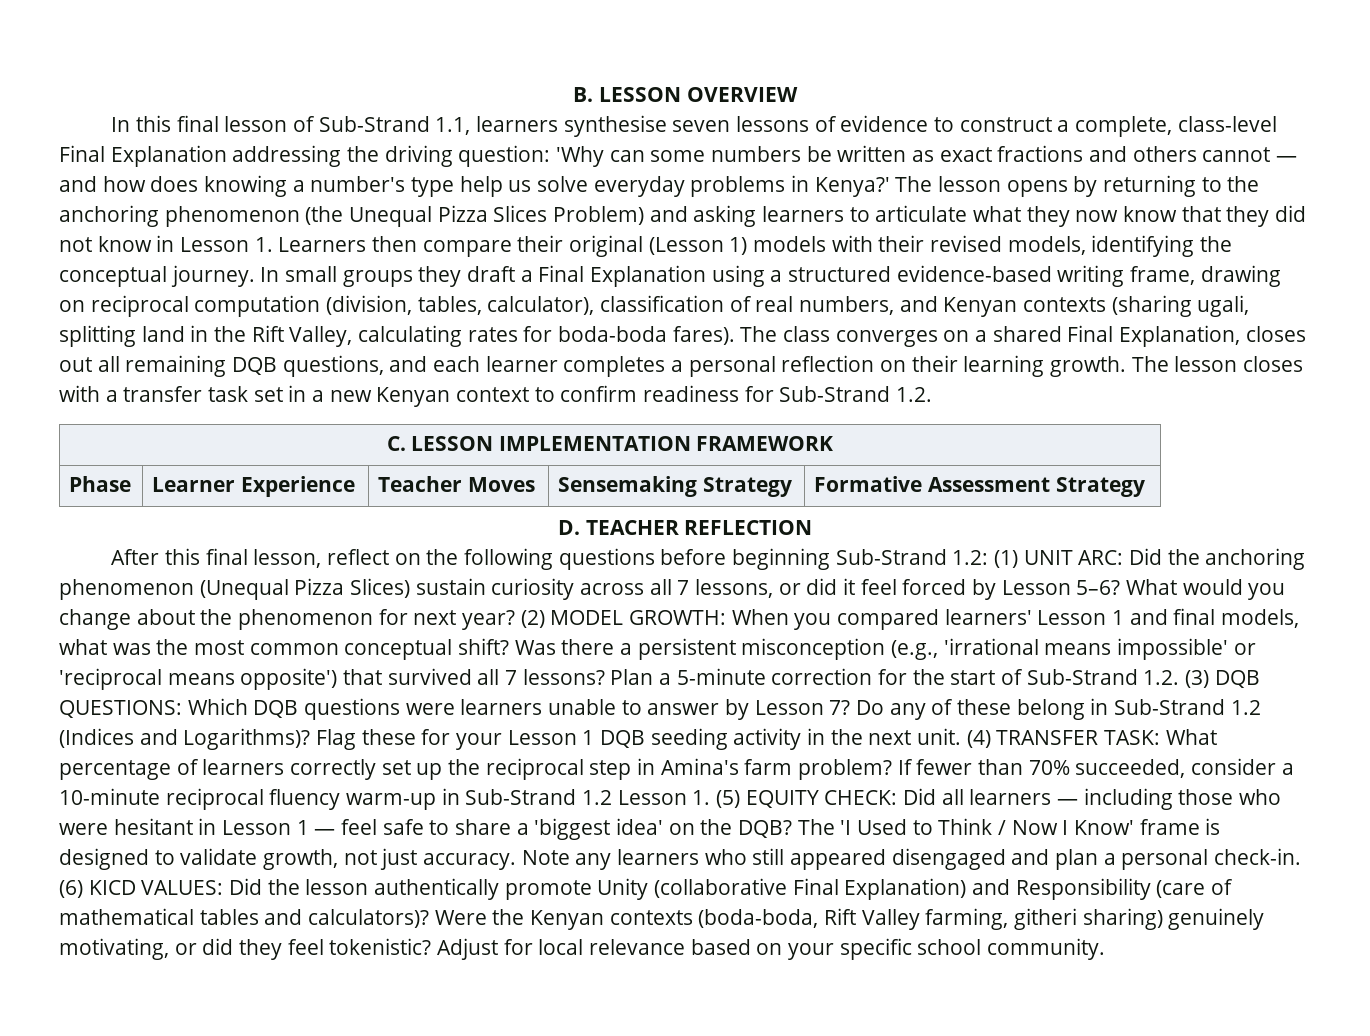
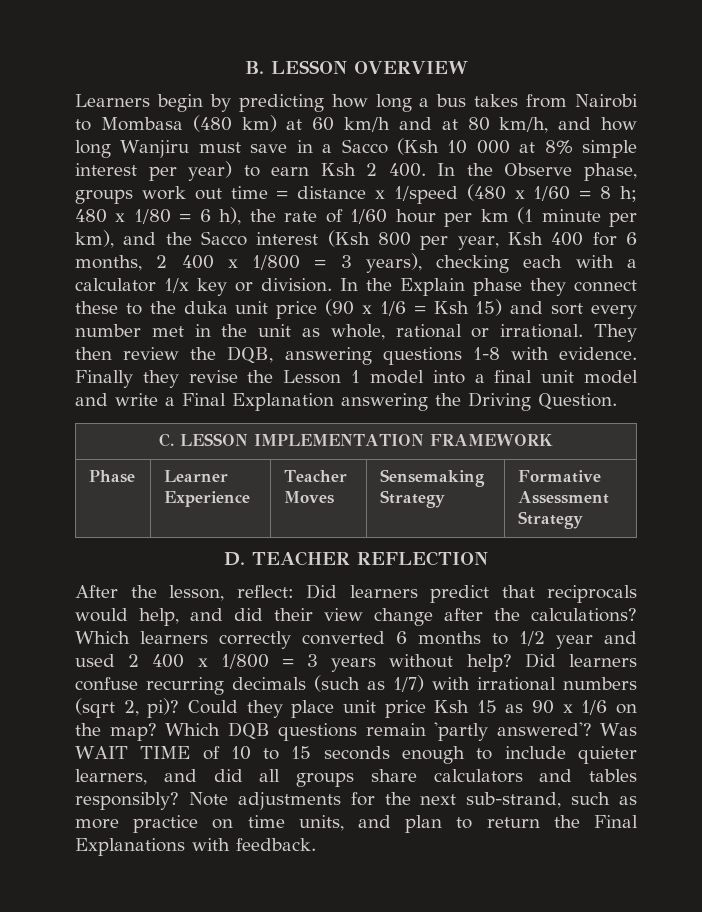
[111,115,1277,137] [59,145,1298,167] [59,175,1260,197] [59,205,1307,227] [59,235,1233,257] [59,265,1281,287] [59,295,1250,317] [59,325,1306,347] [59,355,1304,377] [59,385,933,407] In this final lesson of Sub-Strand 1.1, learners synthesise seven lessons of evidence to construct a complete, class-level Final Explanation addressing the driving question: 'Why can some numbers be written as exact fractions and others cannot — and how does knowing a number's type help us solve everyday problems in Kenya?' The lesson opens by returning to the anchoring phenomenon (the Unequal Pizza Slices Problem) and asking learners to articulate what they now know that they did not know in Lesson 1. Learners then compare their original (Lesson 1) models with their revised models, identifying the conceptual journey. In small groups they draft a Final Explanation using a structured evidence-based writing frame, drawing on reciprocal computation (division, tables, calculator), classification of real numbers, and Kenyan contexts (sharing ugali, splitting land in the Rift Valley, calculating rates for boda-boda fares). The class converges on a shared Final Explanation, closes out all remaining DQB questions, and each learner completes a personal reflection on their learning growth. The lesson closes with a transfer task set in a new Kenyan context to confirm readiness for Sub-Strand 1.2. -> [75,94,638,112] [75,115,637,133] [75,138,637,158] [75,161,638,181] [75,184,637,204] [75,207,637,227] [75,230,637,250] [75,253,637,273] [75,278,637,296] [75,299,637,319] [75,324,638,342] [75,346,637,365] [75,370,638,388] [75,392,617,411] Learners begin by predicting how long a bus takes from Nairobi to Mombasa (480 km) at 60 km/h and at 80 km/h, and how long Wanjiru must save in a Sacco (Ksh 10 000 at 8% simple interest per year) to earn Ksh 2 400. In the Observe phase, groups work out time = distance x 1/speed (480 x 1/60 = 8 h; 480 x 1/80 = 6 h), the rate of 1/60 hour per km (1 minute per km), and the Sacco interest (Ksh 800 per year, Ksh 400 for 6 months, 2 400 x 1/800 = 3 years), checking each with a calculator 1/x key or division. In the Explain phase they connect these to the duka unit price (90 x 1/6 = Ksh 15) and sort every number met in the unit as whole, rational or irrational. They then review the DQB, answering questions 1-8 with evidence. Finally they revise the Lesson 1 model into a final unit model and write a Final Explanation answering the Driving Question.
[165,548,1306,570] [59,578,1286,600] [59,608,1300,630] [59,638,1256,660] [59,668,1260,690] [59,698,1261,720] [59,728,1217,750] [59,758,1294,780] [59,788,1282,810] [59,818,1221,840] [59,848,1302,870] [59,878,1234,900] [59,908,1265,930] [59,938,1106,960] this final lesson, reflect on the following questions before beginning Sub-Strand 1.2: (1) UNIT ARC: Did the anchoring phenomenon (Unequal Pizza Slices) sustain curiosity across all 7 lessons, or did it feel forced by Lesson 5–6? What would you change about the phenomenon for next year? (2) MODEL GROWTH: When you compared learners' Lesson 1 and final models, what was the most common conceptual shift? Was there a persistent misconception (e.g., 'irrational means impossible' or 'reciprocal means opposite') that survived all 7 lessons? Plan a 5-minute correction for the start of Sub-Strand 1.2. (3) DQB QUESTIONS: Which DQB questions were learners unable to answer by Lesson 7? Do any of these belong in Sub-Strand 1.2 (Indices and Logarithms)? Flag these for your Lesson 1 DQB seeding activity in the next unit. (4) TRANSFER TASK: What percentage of learners correctly set up the reciprocal step in Amina's farm problem? If fewer than 70% succeeded, consider a 10-minute reciprocal fluency warm-up in Sub-Strand 1.2 Lesson 1. (5) EQUITY CHECK: Did all learners — including those who were hesitant in Lesson 1 — feel safe to share a 'biggest idea' on the DQB? The 'I Used to Think / Now I Know' frame is designed to validate growth, not just accuracy. Note any learners who still appeared disengaged and plan a personal check-in. (6) KICD VALUES: Did the lesson authentically promote Unity (collaborative Final Explanation) and Responsibility (care of mathematical tables and calculators)? Were the Kenyan contexts (boda-boda, Rift Valley farming, githeri sharing) genuinely motivating, or did they feel tokenistic? Adjust for local relevance based on your specific school community. -> [130,584,637,603] [75,608,637,626] [75,631,637,649] [75,653,637,672] [75,675,637,695] [75,698,638,718] [75,722,638,741] [75,746,637,764] [75,769,637,787] [75,792,637,810] [75,815,638,833] [75,838,316,856] the lesson, reflect: Did learners predict that reciprocals would help, and did their view change after the calculations? Which learners correctly converted 6 months to 1/2 year and used 2 400 x 1/800 = 3 years without help? Did learners confuse recurring decimals (such as 1/7) with irrational numbers (sqrt 2, pi)? Could they place unit price Ksh 15 as 90 x 1/6 on the map? Which DQB questions remain 'partly answered'? Was WAIT TIME of 10 to 15 seconds enough to include quieter learners, and did all groups share calculators and tables responsibly? Note adjustments for the next sub-strand, such as more practice on time units, and plan to return the Final Explanations with feedback.

